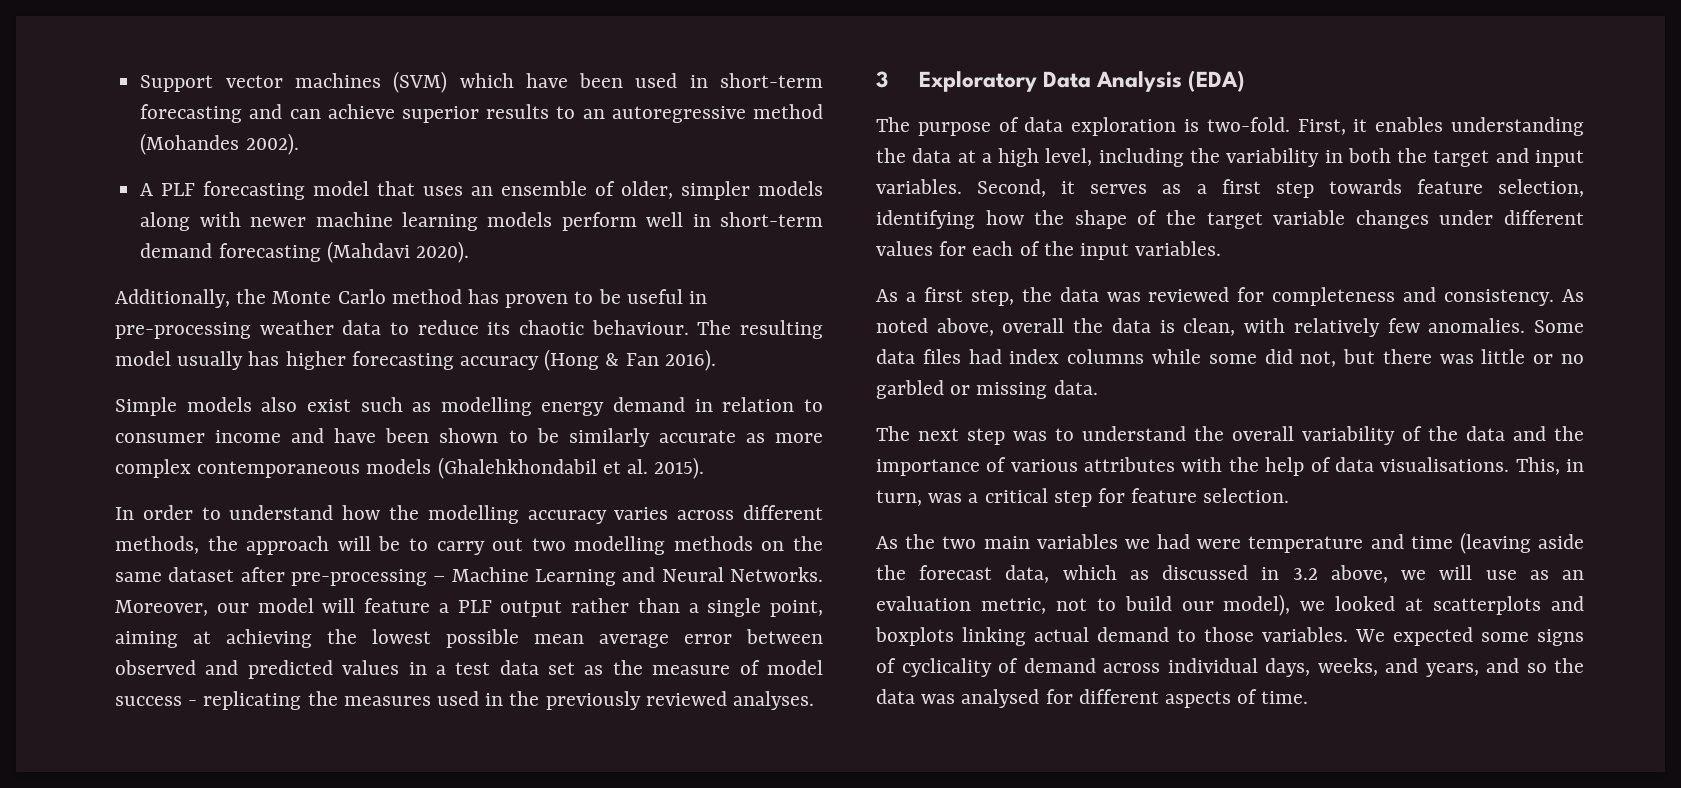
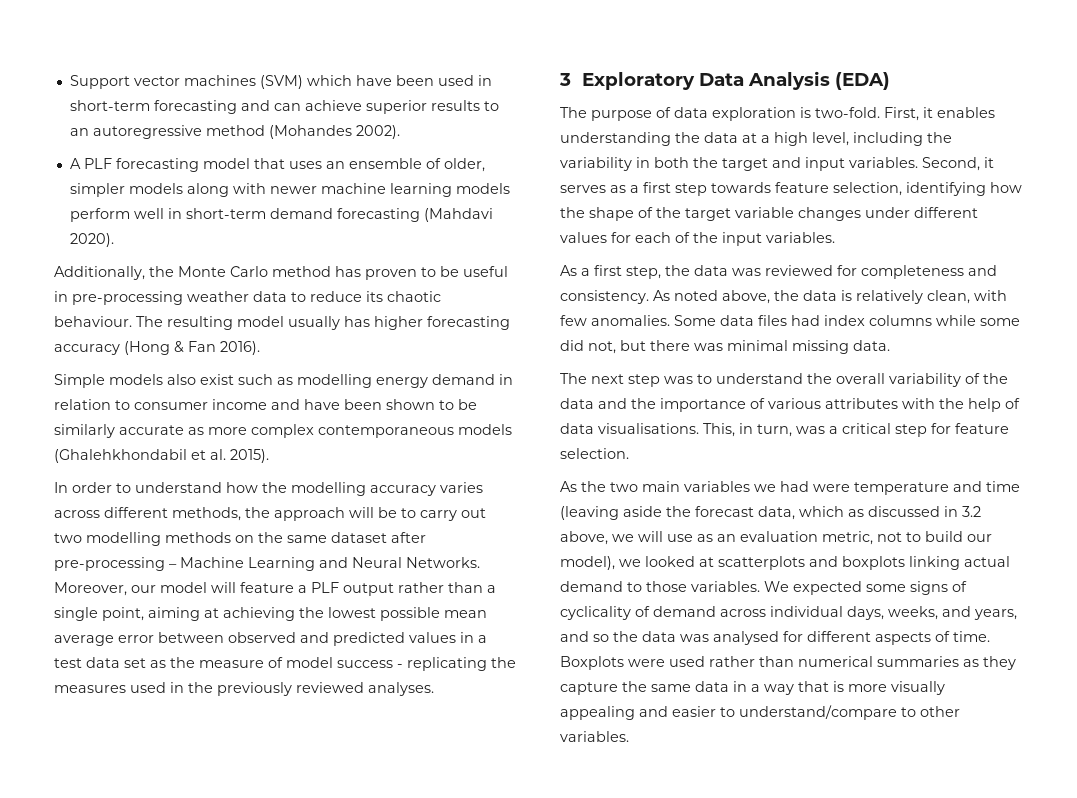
[1002,318,1065,333] overall -> (770, 297) none
(1175, 326) none -> [856,290,923,304] relatively
[1293,318,1380,337] relatively -> (1007, 295) none
[1481,349,1584,364] [876,380,971,399] little or no garbled or -> [727,340,788,351] minimal
(1309, 697) none -> [560,656,1016,670] [560,681,945,695] [560,705,960,720] [560,731,629,742] Boxplots were used rather than numerical summaries as they capture the same data in a way that is more visually appealing and easier to understand/compare to other variables.

